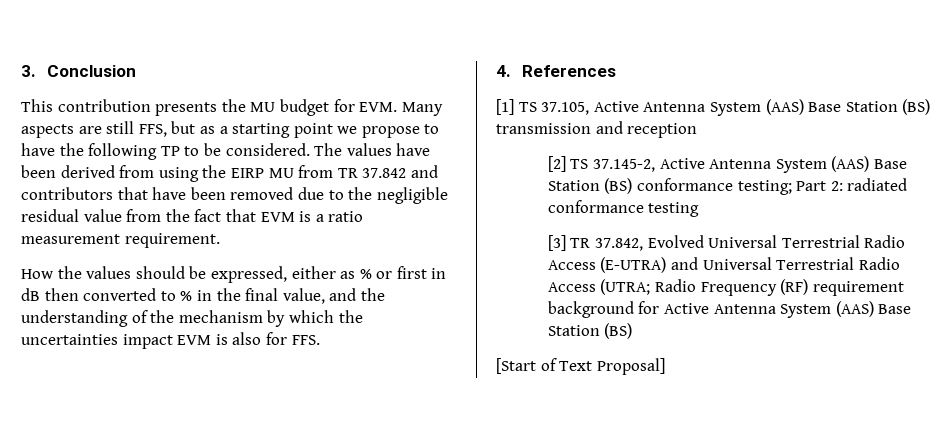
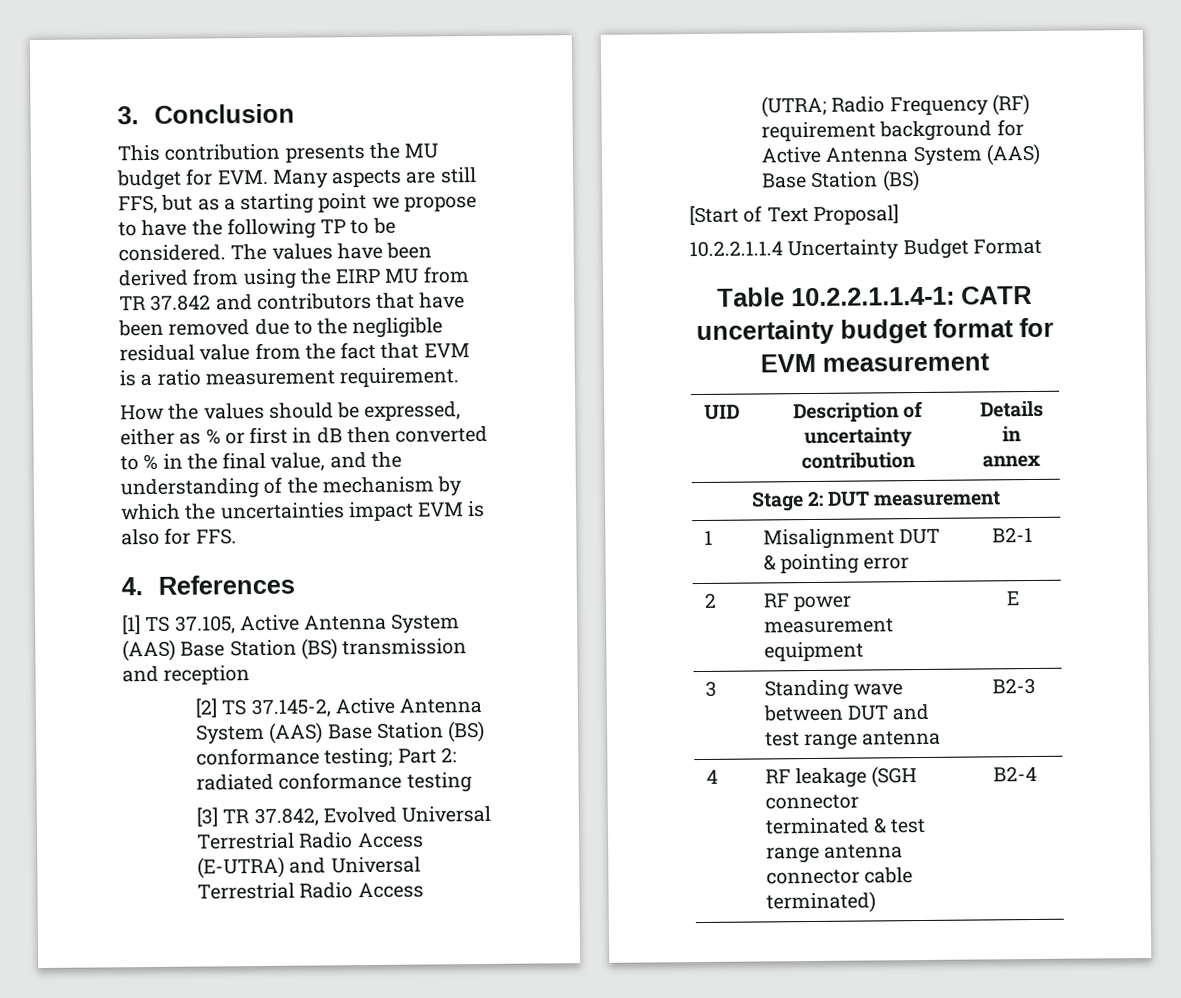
(665, 366) none -> [689,238,1042,261] [717,285,1032,307] [695,317,1054,346] [760,353,990,373] [703,404,740,420] [792,400,924,423] [803,427,913,449] [800,452,916,470] [979,400,1044,418] [1002,426,1022,442] [982,454,1041,468] [750,490,1002,512] [703,530,713,545] [762,528,940,550] [762,553,910,575] [992,526,1033,543] [703,592,716,608] [762,593,852,612] [763,618,894,634] [763,641,864,662] [1006,591,1019,606] [704,680,717,697] [763,679,903,701] [762,703,931,722] [764,730,942,751] [991,677,1036,695] [705,769,718,784] [764,766,918,789] [764,794,859,810] [764,817,927,835] [765,844,903,864] [765,867,913,885] [765,891,876,914] [992,765,1037,782] // 10.2.2.1.1.4 Uncertainty Budget Format // Table 10.2.2.1.1.4-1: CATR uncertainty budget format for EVM measurement // UID | Description of uncertainty contribution | Details in annex // Stage 2: DUT measurement // 1 | Misalignment DUT & pointing error | B2-1 // 2 | RF power measurement equipment | E // 3 | Standing wave between DUT and test range antenna | B2-3 // 4 | RF leakage (SGH connector terminated & test range antenna connector cable terminated) | B2-4

